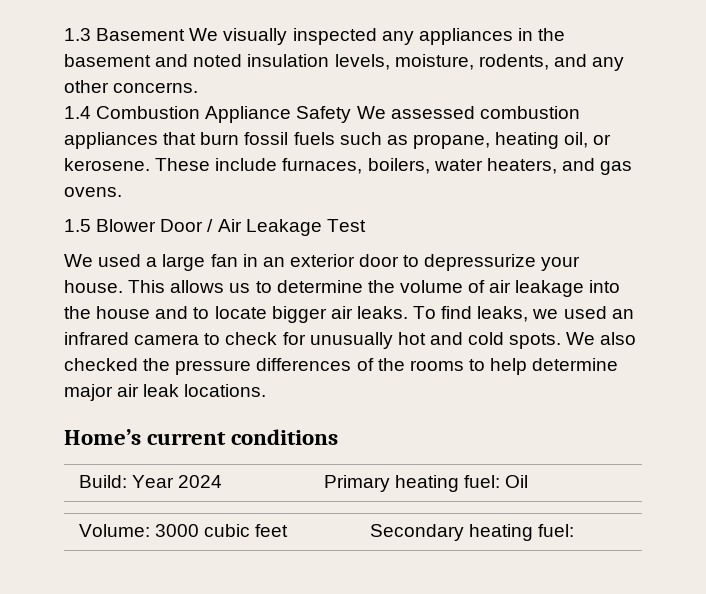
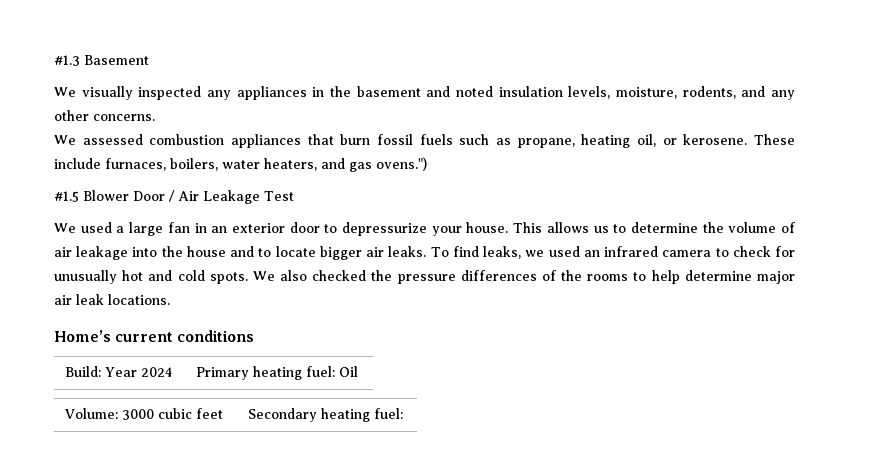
[64,28,91,41] 1.3 -> [54,55,80,66] #1.3
(186, 34) none -> (149, 60) //
[64,106,352,123] 1.4 Combustion Appliance Safety -> (155, 117) none
[64,187,122,197] [64,219,91,232] ovens. // 1.5 -> [376,157,427,171] [54,191,79,202] ovens.") // #1.5

